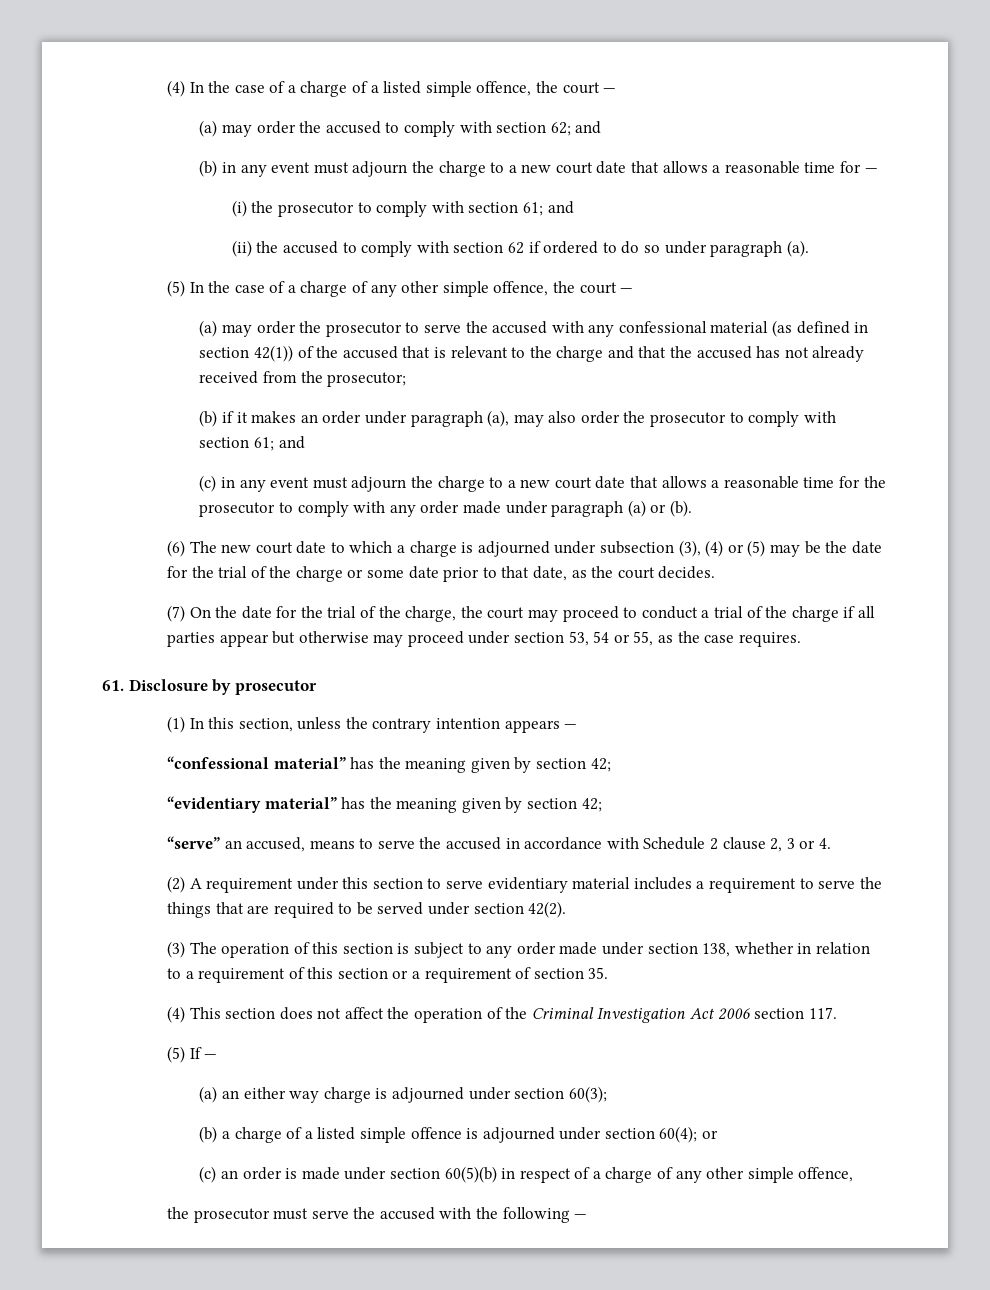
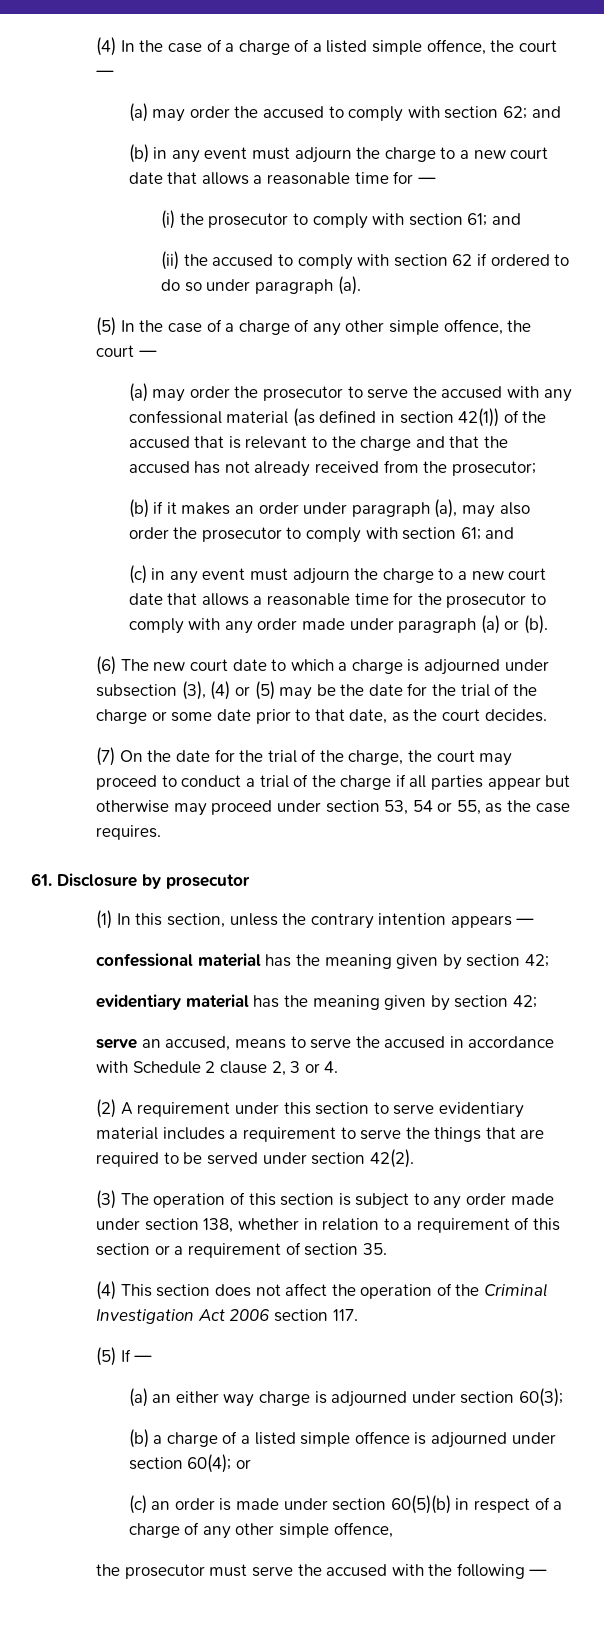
[166,756,611,773] [166,796,602,813] [166,836,220,849] “confessional material” has the meaning given by section 42; // “evidentiary material” has the meaning given by section 42; // “serve” -> [96,953,549,970] [96,994,537,1011] [96,1038,138,1049] confessional material has the meaning given by section 42; // evidentiary material has the meaning given by section 42; // serve

